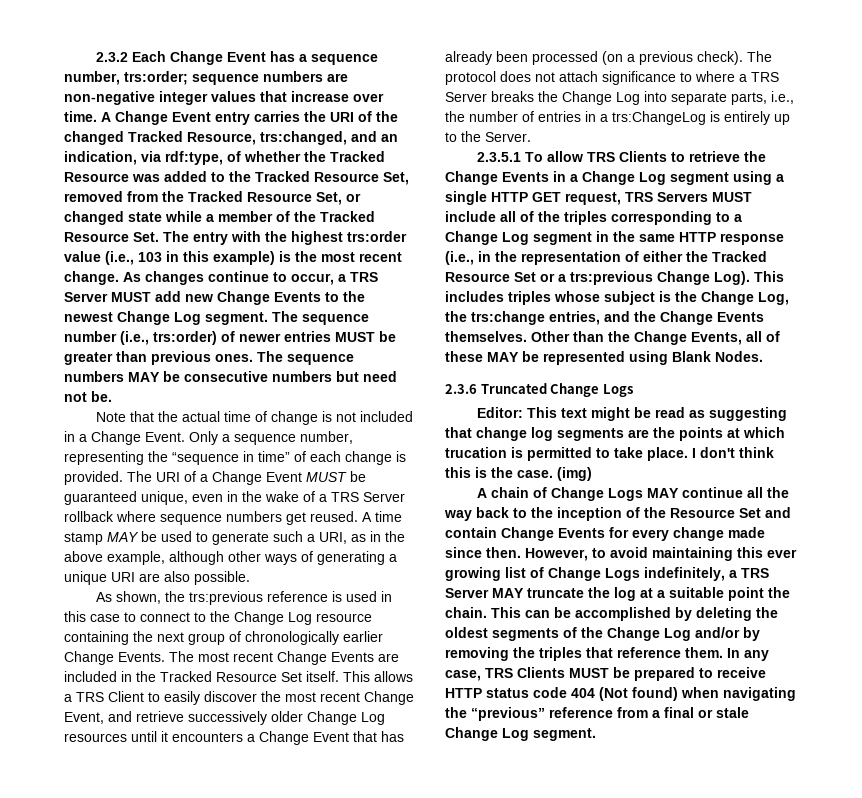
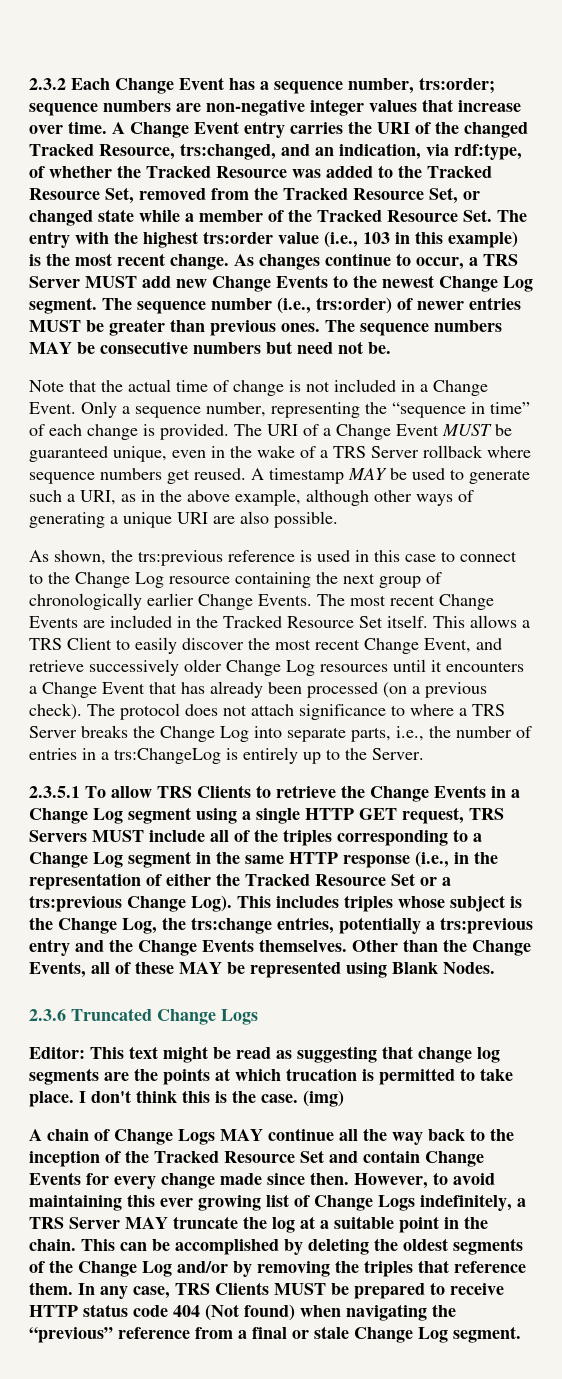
[375,511,402,522] [64,532,103,545] time stamp -> [269,468,344,484] timestamp
(600, 318) none -> [339,917,533,934] [29,939,70,956] potentially a trs:previous entry
(666, 512) none -> [154,1151,219,1163] Tracked
(764, 594) none -> [444,1217,459,1229] in

